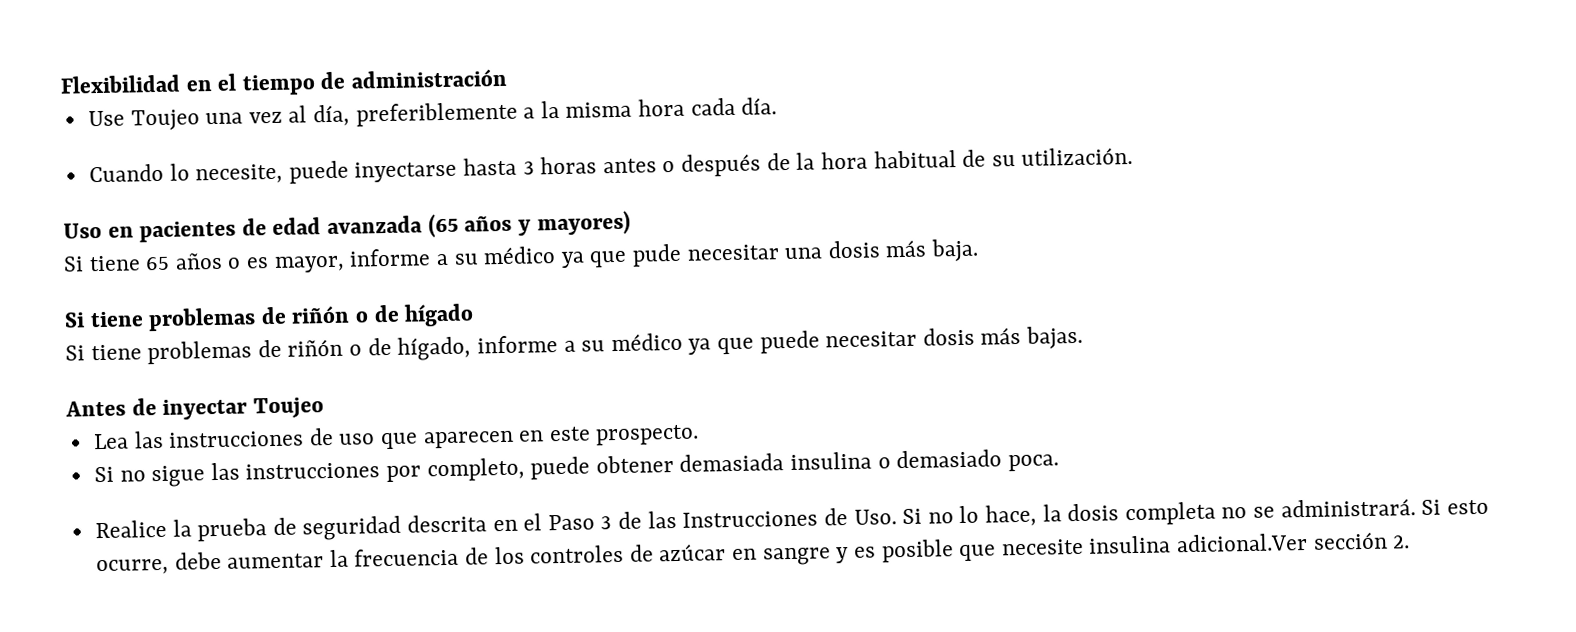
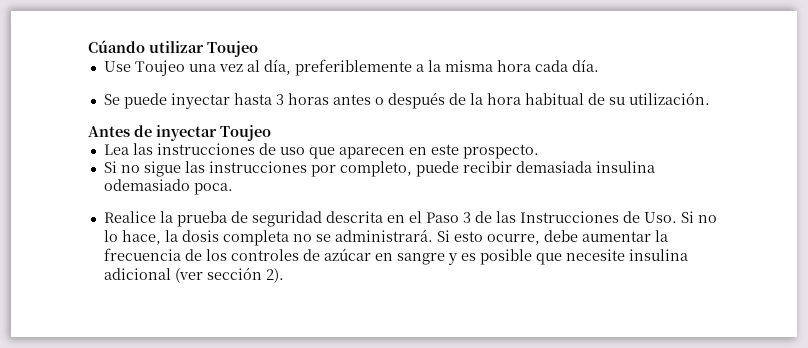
[60,68,508,96] Flexibilidad en el tiempo de administración -> [88,40,258,57] Cúando utilizar Toujeo
[88,160,458,185] Cuando lo necesite, puede inyectarse -> [103,93,230,109] Se puede inyectar
[63,210,631,243] [63,238,980,273] [64,303,475,332] [65,325,1084,365] // Uso en pacientes de edad avanzada (65 años y mayores) // Si tiene 65 años o es mayor, informe a su médico ya que pude necesitar una dosis más baja. // Si tiene problemas de riñón o de hígado // Si tiene problemas de riñón o de hígado, informe a su médico ya que puede necesitar dosis más bajas. -> (710, 98) none
[595,455,674,474] obtener -> [462,161,512,173] recibir
[877,449,1003,469] o demasiado -> [103,179,190,191] odemasiado
[1176,531,1411,553] adicional.Ver sección 2. -> [103,267,284,283] adicional (ver sección 2).

